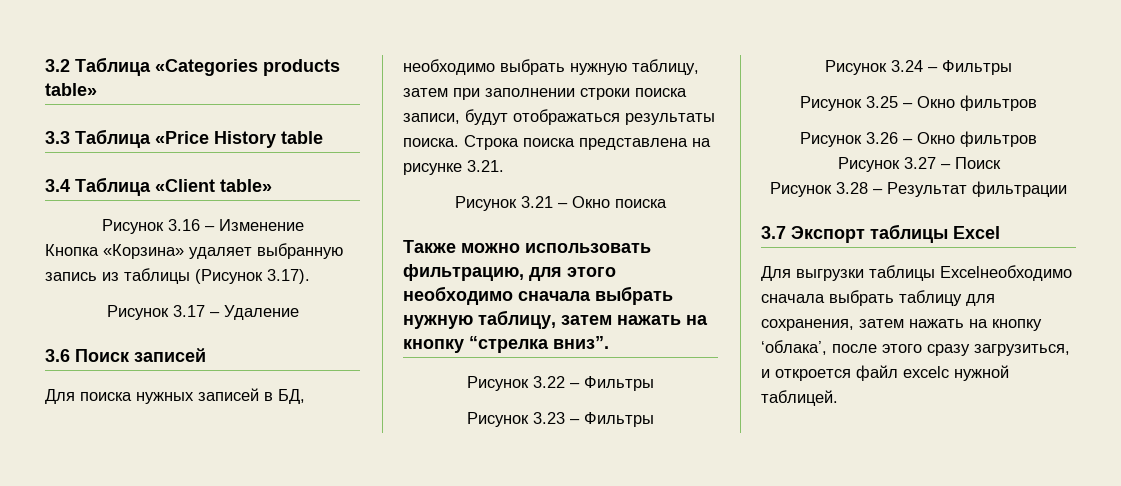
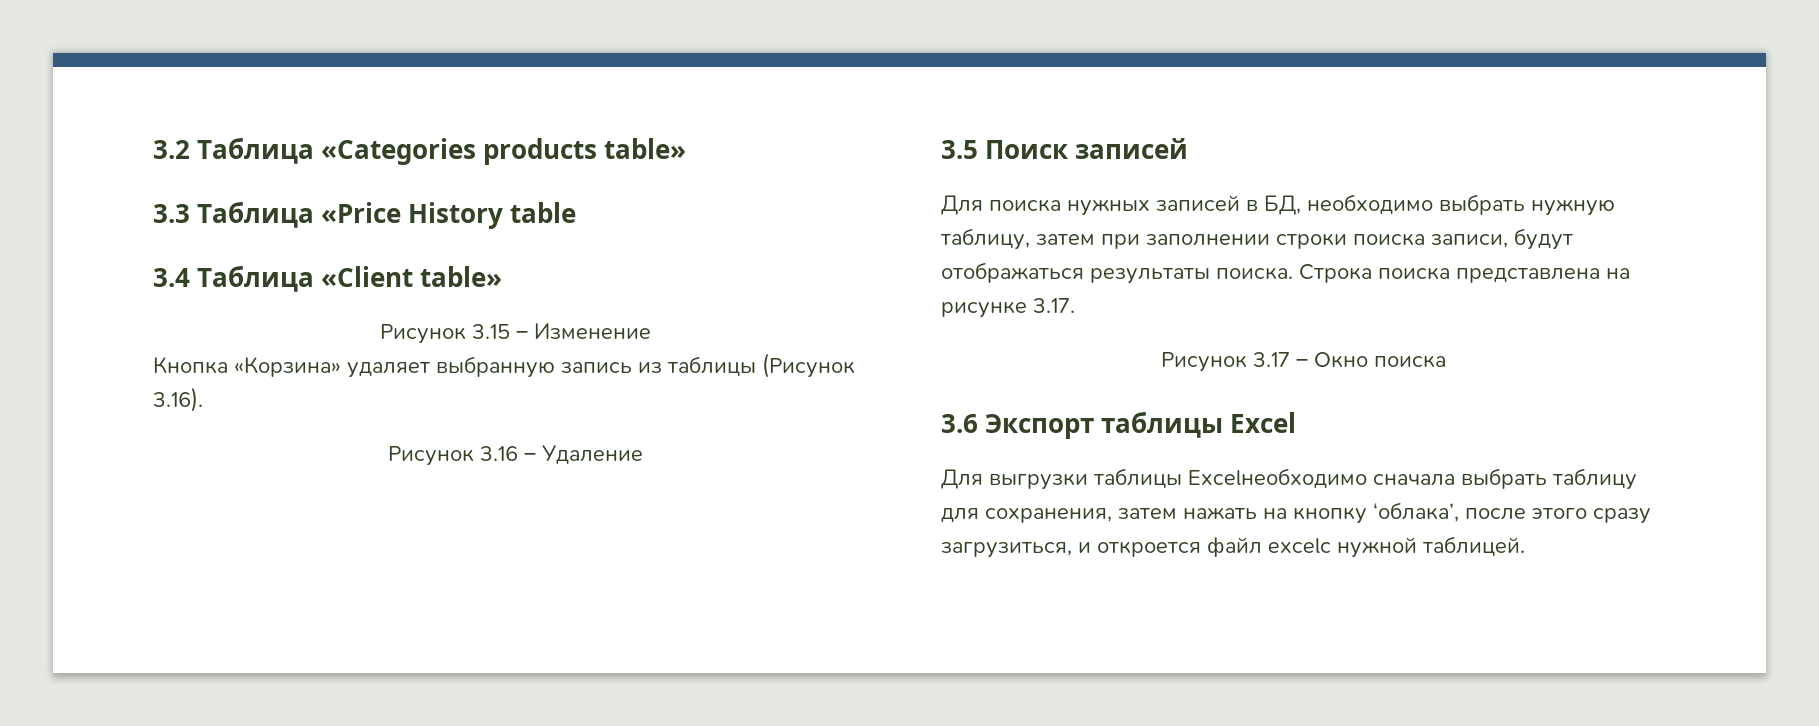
[167,219,200,231] 3.16 -> [472,324,510,339] 3.15
[267,269,310,284] [106,305,205,320] 3.17). // Рисунок 3.17 -> [153,387,203,412] [388,446,518,466] 3.16). // Рисунок 3.16
[45,349,70,362] 3.6 -> [941,140,978,159] 3.5
[467,160,504,172] [455,196,553,211] 3.21. // Рисунок 3.21 -> [1033,298,1075,313] [1161,352,1290,372] 3.17. // Рисунок 3.17
[403,240,651,253] [403,264,616,281] [403,286,673,305] [403,310,708,329] [403,336,609,353] [467,376,654,391] [467,412,654,427] [825,60,1012,75] [800,95,1037,111] [800,131,1037,147] [837,157,1001,172] [770,181,1067,197] [761,226,786,239] Также можно использовать фильтрацию, для этого необходимо сначала выбрать нужную таблицу, затем нажать на кнопку “стрелка вниз”. // Рисунок 3.22 – Фильтры // Рисунок 3.23 – Фильтры // Рисунок 3.24 – Фильтры // Рисунок 3.25 – Окно фильтров // Рисунок 3.26 – Окно фильтров // Рисунок 3.27 – Поиск // Рисунок 3.28 – Результат фильтрации // 3.7 -> [941,414,978,433] 3.6

